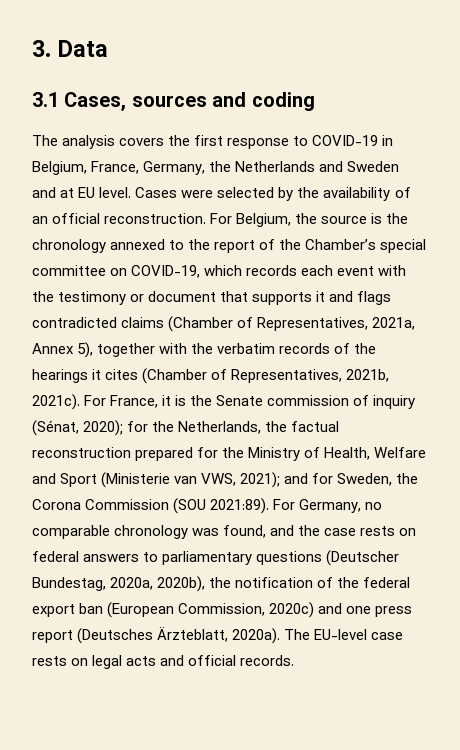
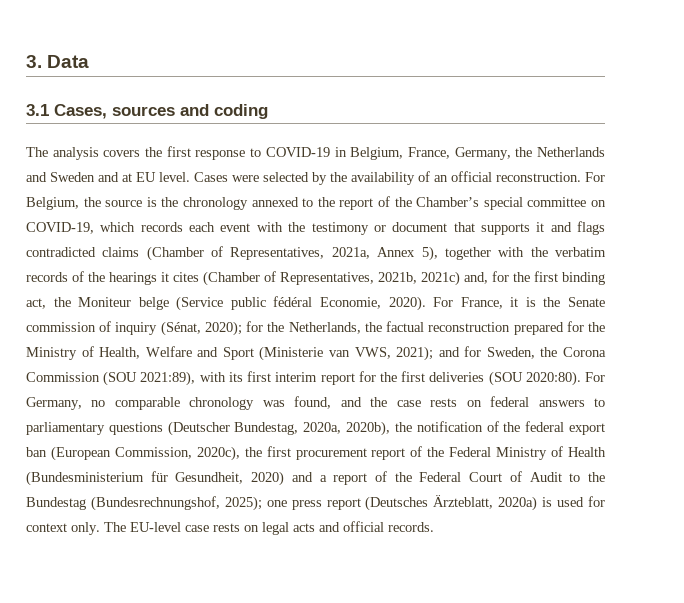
[32,394,80,410] 2021c). -> [421,271,605,286] [26,296,426,311] 2021c) and, for the first binding act, the Moniteur belge (Service public fédéral Economie, 2020).
[210,498,270,514] 2021:89). -> [140,371,581,386] 2021:89), with its first interim report for the first deliveries (SOU 2020:80).
[269,602,343,618] 2020c) and -> [196,446,606,461] [26,471,605,486] [26,496,262,511] 2020c), the first procurement report of the Federal Ministry of Health (Bundesministerium für Gesundheit, 2020) and a report of the Federal Court of Audit to the Bundestag (Bundesrechnungshof, 2025);
[232,628,281,644] 2020a). -> [498,496,606,511] [26,522,100,535] 2020a) is used for context only.

